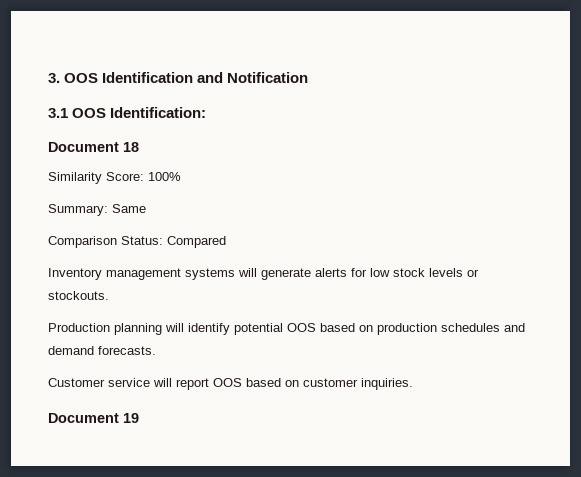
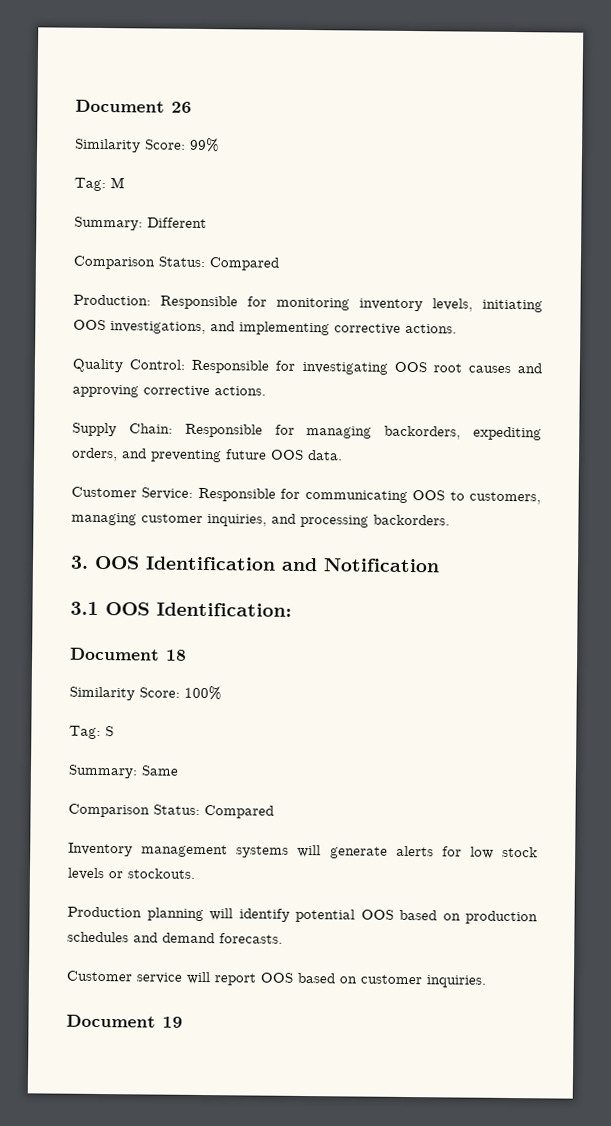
(48, 78) none -> [75,99,192,113] [75,137,220,153] [74,177,125,192] [74,216,207,231] [73,255,279,271] [73,294,543,313] [73,319,457,336] [72,358,542,375] [72,384,266,398] [72,422,542,441] [71,447,343,463] [71,486,541,505] [71,512,450,528] Document 26 // Similarity Score: 99% // Tag: M // Summary: Different // Comparison Status: Compared // Production: Responsible for monitoring inventory levels, initiating OOS investigations, and implementing corrective actions. // Quality Control: Responsible for investigating OOS root causes and approving corrective actions. // Supply Chain: Responsible for managing backorders, expediting orders, and preventing future OOS data. // Customer Service: Responsible for communicating OOS to customers, managing customer inquiries, and processing backorders. //
(181, 176) none -> [69,725,114,740] // Tag: S

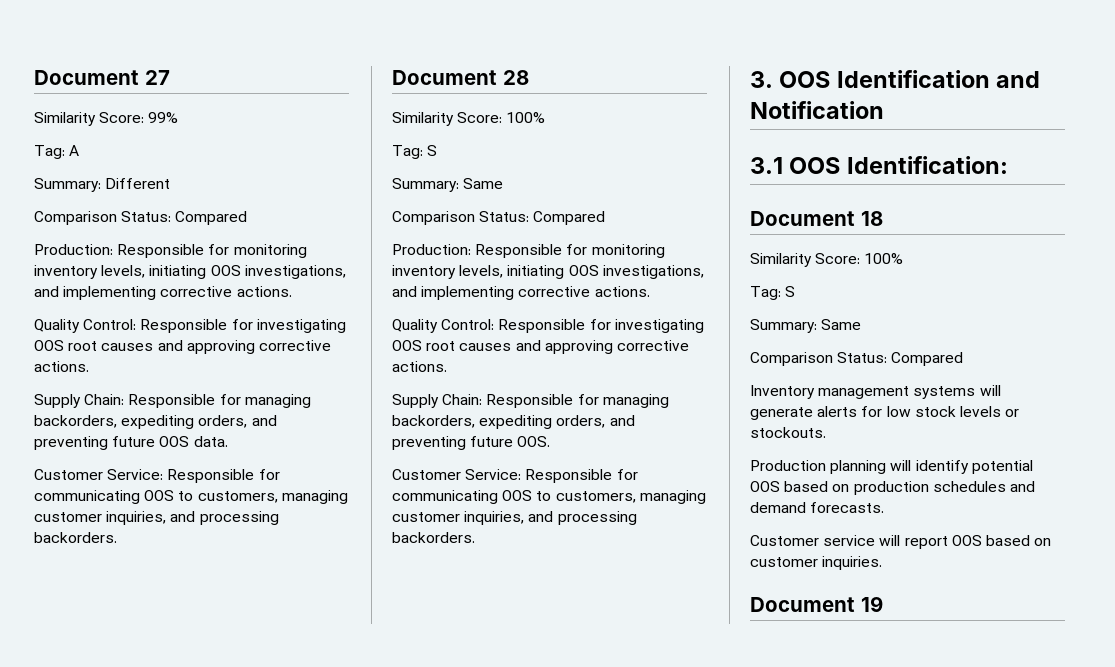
[75,99,192,113] Document 26 -> [34,70,170,85] Document 27
[110,177,125,189] M -> [69,145,80,156] A
(450, 520) none -> [392,70,529,85] [392,112,546,126] [392,145,438,159] [392,178,504,192] [392,211,606,225] [392,244,665,258] [392,265,704,279] [392,286,650,300] [392,319,704,333] [392,340,689,354] [392,361,447,372] [392,394,669,408] [392,415,635,429] [392,436,551,450] [392,469,638,483] [392,490,706,504] [392,511,637,525] [392,532,475,543] // Document 28 // Similarity Score: 100% // Tag: S // Summary: Same // Comparison Status: Compared // Production: Responsible for monitoring inventory levels, initiating OOS investigations, and implementing corrective actions. // Quality Control: Responsible for investigating OOS root causes and approving corrective actions. // Supply Chain: Responsible for managing backorders, expediting orders, and preventing future OOS. // Customer Service: Responsible for communicating OOS to customers, managing customer inquiries, and processing backorders.

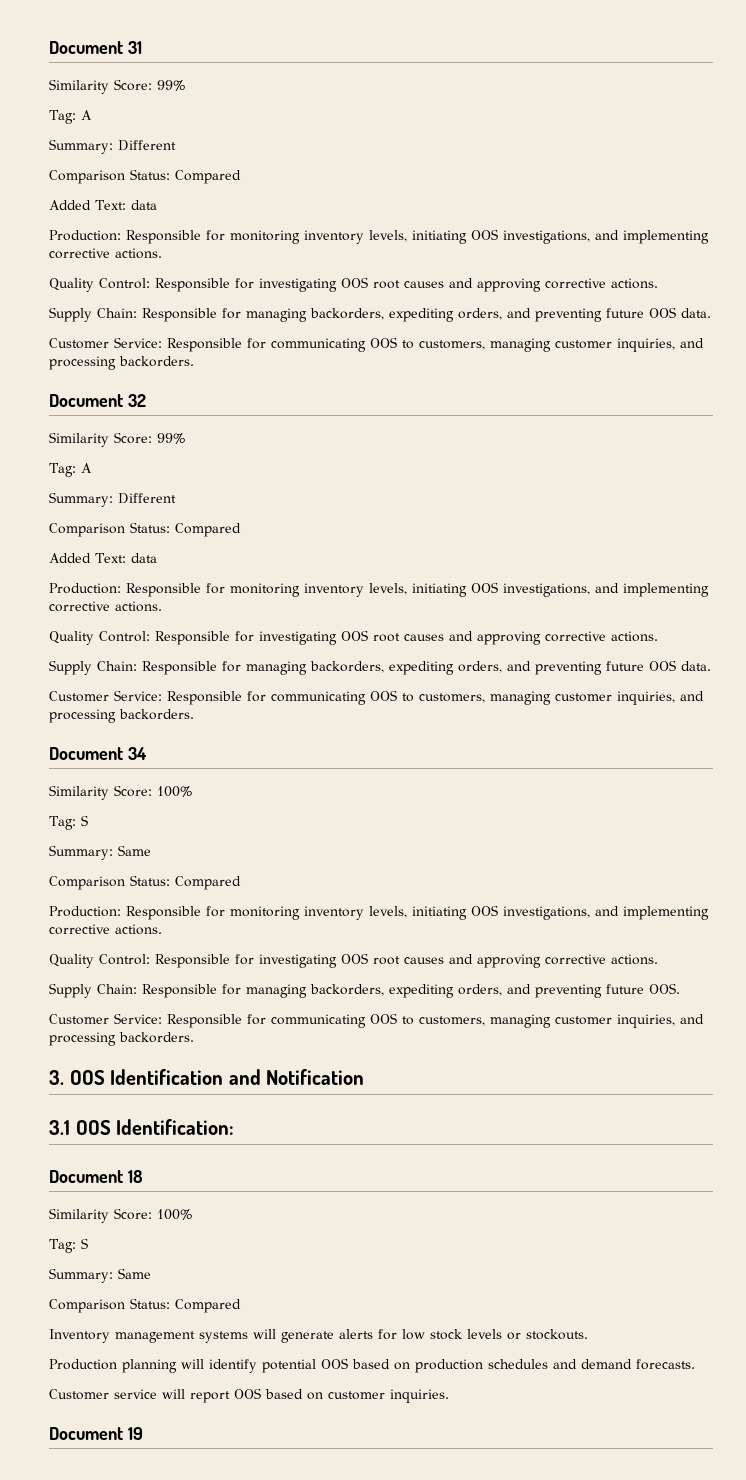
[34,70,170,85] Document 27 -> [49,41,142,54] Document 31
(248, 218) none -> [49,200,157,210] // Added Text: data
[502,70,529,85] 28 -> [127,394,146,407] [49,432,186,447] [49,463,92,477] [49,492,176,507] [49,522,241,537] [49,553,157,563] [49,582,709,597] [49,601,162,612] [49,630,658,645] [49,660,711,675] [49,690,704,705] [49,709,194,723] [49,747,147,760] 32 // Similarity Score: 99% // Tag: A // Summary: Different // Comparison Status: Compared // Added Text: data // Production: Responsible for monitoring inventory levels, initiating OOS investigations, and implementing corrective actions. // Quality Control: Responsible for investigating OOS root causes and approving corrective actions. // Supply Chain: Responsible for managing backorders, expediting orders, and preventing future OOS data. // Customer Service: Responsible for communicating OOS to customers, managing customer inquiries, and processing backorders. // Document 34

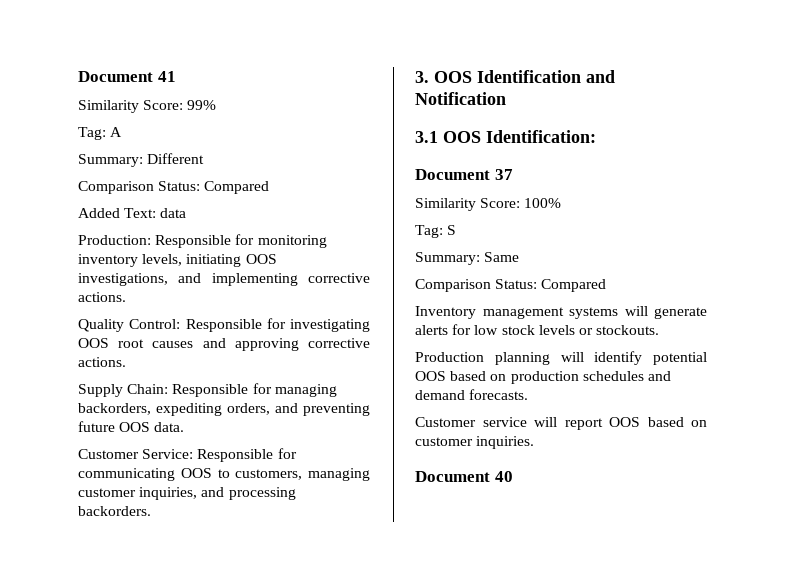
[49,41,142,54] Document 31 -> [78,71,176,82] Document 41
[49,394,146,407] [49,432,186,447] [49,463,92,477] [49,492,176,507] [49,522,241,537] [49,553,157,563] [49,582,709,597] [49,601,162,612] [49,630,658,645] [49,660,711,675] [49,690,704,705] [49,709,194,723] [49,747,147,760] [49,785,193,800] [49,815,88,830] [49,845,151,860] [49,875,241,890] [49,905,709,920] [49,924,162,935] [49,953,658,968] [49,983,680,998] [49,1013,704,1028] [49,1032,194,1046] // Document 32 // Similarity Score: 99% // Tag: A // Summary: Different // Comparison Status: Compared // Added Text: data // Production: Responsible for monitoring inventory levels, initiating OOS investigations, and implementing corrective actions. // Quality Control: Responsible for investigating OOS root causes and approving corrective actions. // Supply Chain: Responsible for managing backorders, expediting orders, and preventing future OOS data. // Customer Service: Responsible for communicating OOS to customers, managing customer inquiries, and processing backorders. // Document 34 // Similarity Score: 100% // Tag: S // Summary: Same // Comparison Status: Compared // Production: Responsible for monitoring inventory levels, initiating OOS investigations, and implementing corrective actions. // Quality Control: Responsible for investigating OOS root causes and approving corrective actions. // Supply Chain: Responsible for managing backorders, expediting orders, and preventing future OOS. // Customer Service: Responsible for communicating OOS to customers, managing customer inquiries, and processing backorders. -> (151, 511) none
[127,1170,143,1183] 18 -> [494,169,513,180] 37
[127,1427,143,1440] 19 -> [494,471,513,482] 40

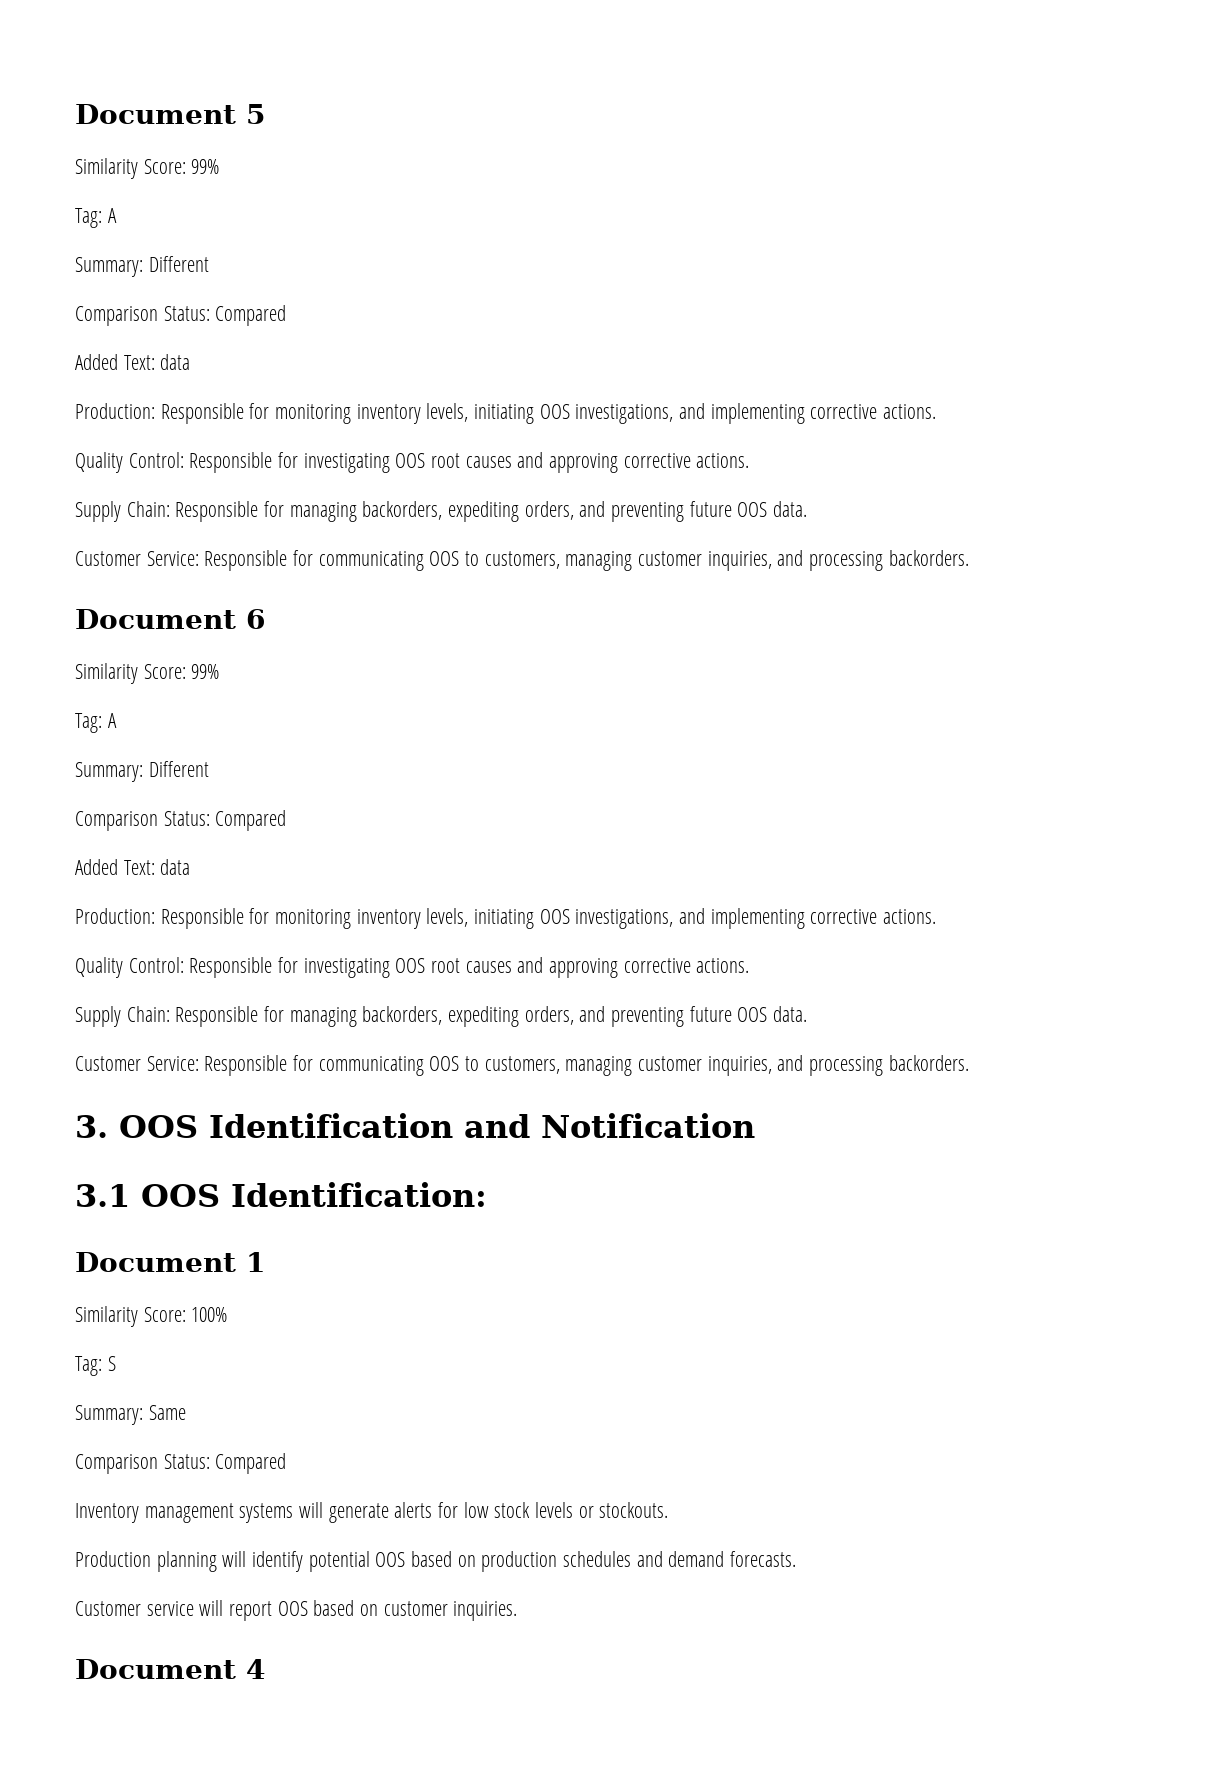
[78,71,176,82] Document 41 -> [75,104,265,124] [75,158,220,179] [75,208,117,228] [75,256,209,277] [75,305,287,326] [75,354,191,370] [75,403,937,424] [75,452,750,473] [75,501,808,522] [75,550,969,571] [75,609,265,629] Document 5 // Similarity Score: 99% // Tag: A // Summary: Different // Comparison Status: Compared // Added Text: data // Production: Responsible for monitoring inventory levels, initiating OOS investigations, and implementing corrective actions. // Quality Control: Responsible for investigating OOS root causes and approving corrective actions. // Supply Chain: Responsible for managing backorders, expediting orders, and preventing future OOS data. // Customer Service: Responsible for communicating OOS to customers, managing customer inquiries, and processing backorders. // Document 6
[494,169,513,180] 37 -> [246,1252,265,1272] 1
[494,471,513,482] 40 -> [246,1659,265,1679] 4

